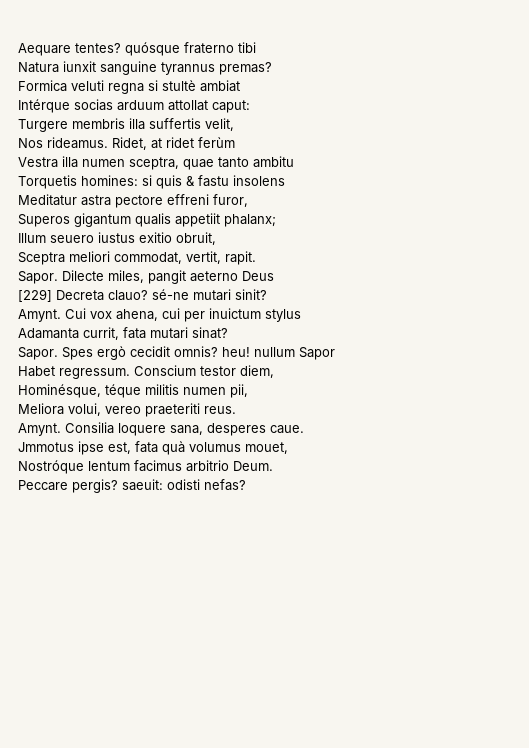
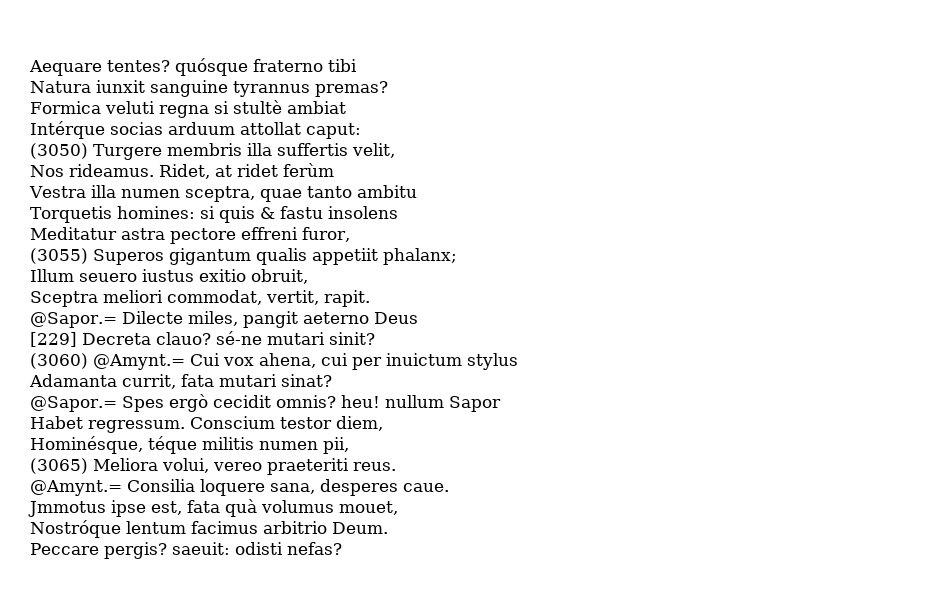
(250, 106) none -> [30,143,88,159] (3050)
(248, 200) none -> [30,248,88,264] (3055)
[18,271,58,284] Sapor. -> [30,312,117,328] @Sapor.=
[18,309,61,322] Amynt. -> [30,353,185,370] (3060) @Amynt.=
[18,347,58,360] Sapor. -> [30,396,117,412] @Sapor.=
(248, 391) none -> [30,458,88,474] (3065)
[18,423,61,436] Amynt. -> [30,480,122,496] @Amynt.=

